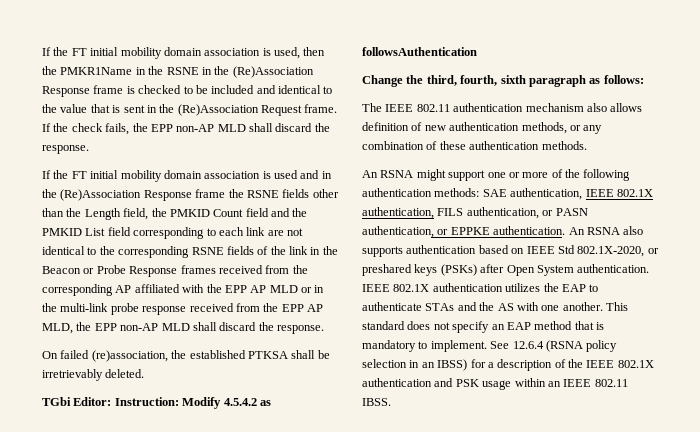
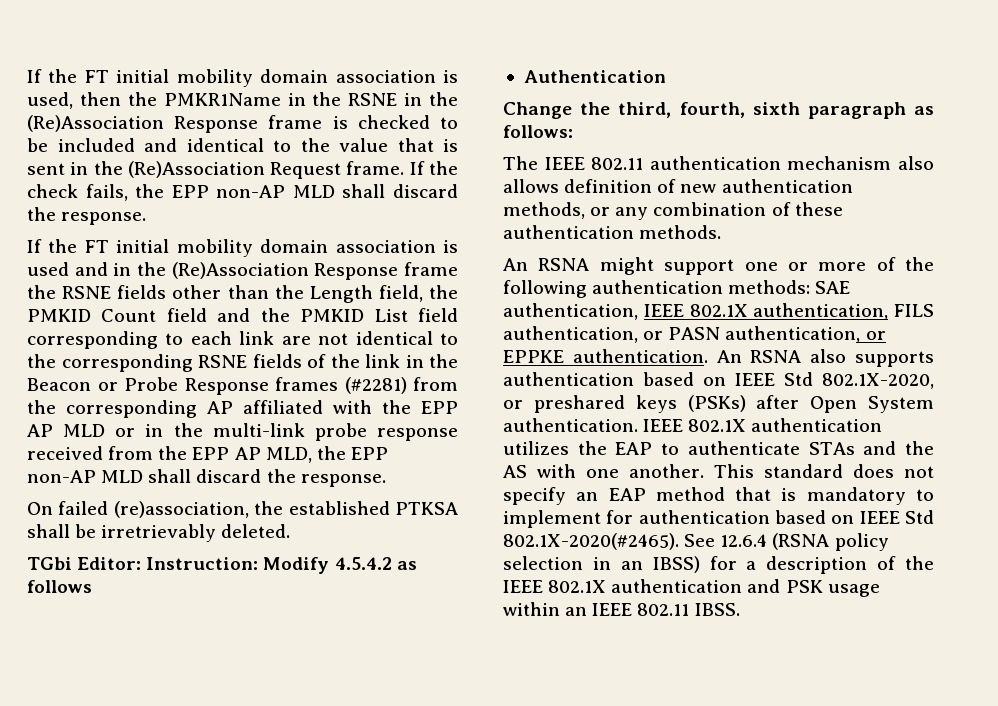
[218,265,263,274] received -> [344,377,407,394] (#2281)
[362,47,477,56] followsAuthentication -> [27,580,92,593] [523,70,666,83] follows // Authentication
[430,340,487,352] implement. -> [503,510,934,528] [503,533,679,550] implement for authentication based on IEEE Std 802.1X-2020(#2465).

